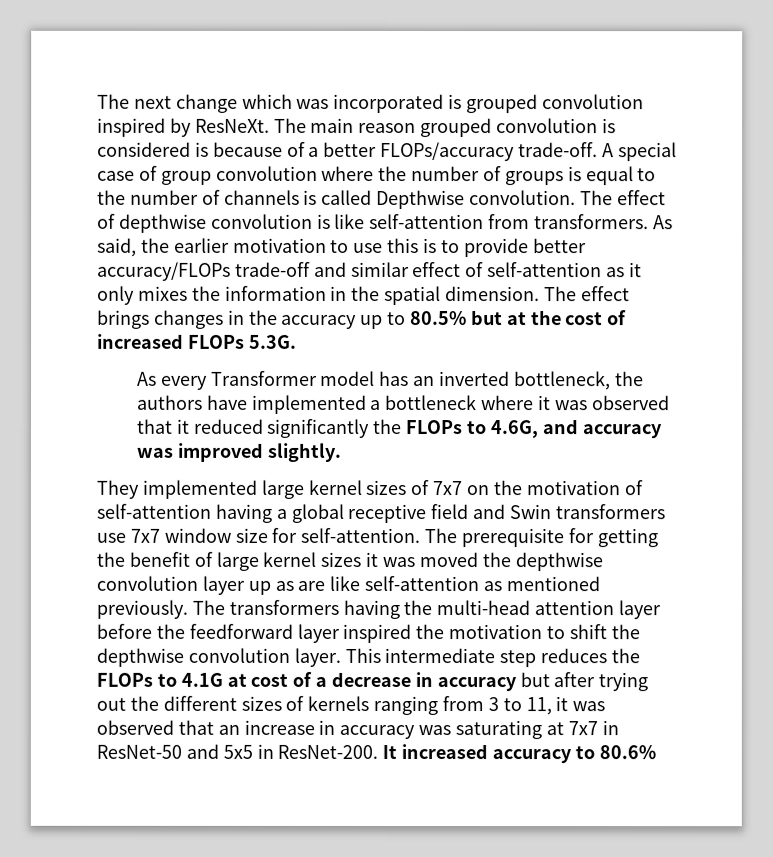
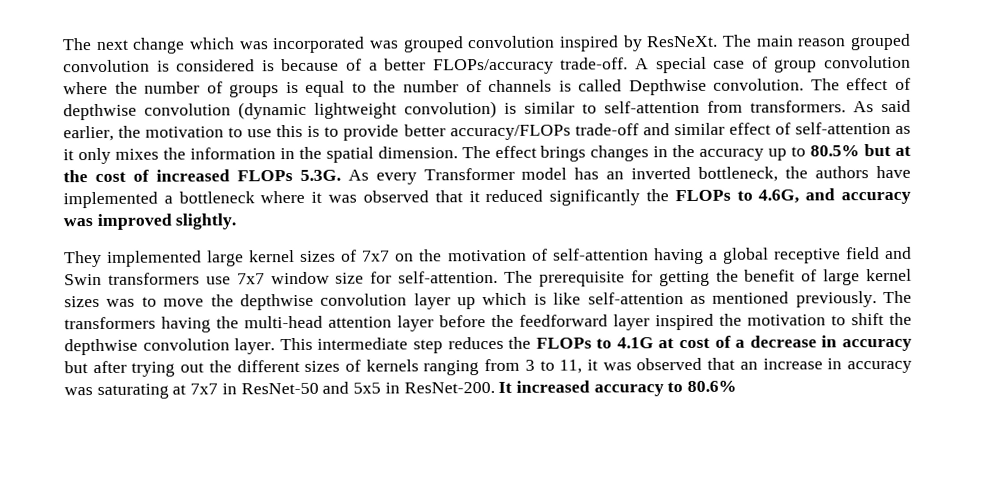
[448,94,463,110] is -> [369,40,399,49] was
[316,213,366,229] is like -> [238,100,597,120] (dynamic lightweight convolution) is similar to
[97,237,230,257] said, the earlier -> [881,99,911,113] [63,125,142,142] said earlier, the
(297, 341) // -> (341, 175) none
[365,551,478,568] it was moved -> [106,296,205,307] was to move
[274,580,326,591] as are -> [482,292,547,306] which is

